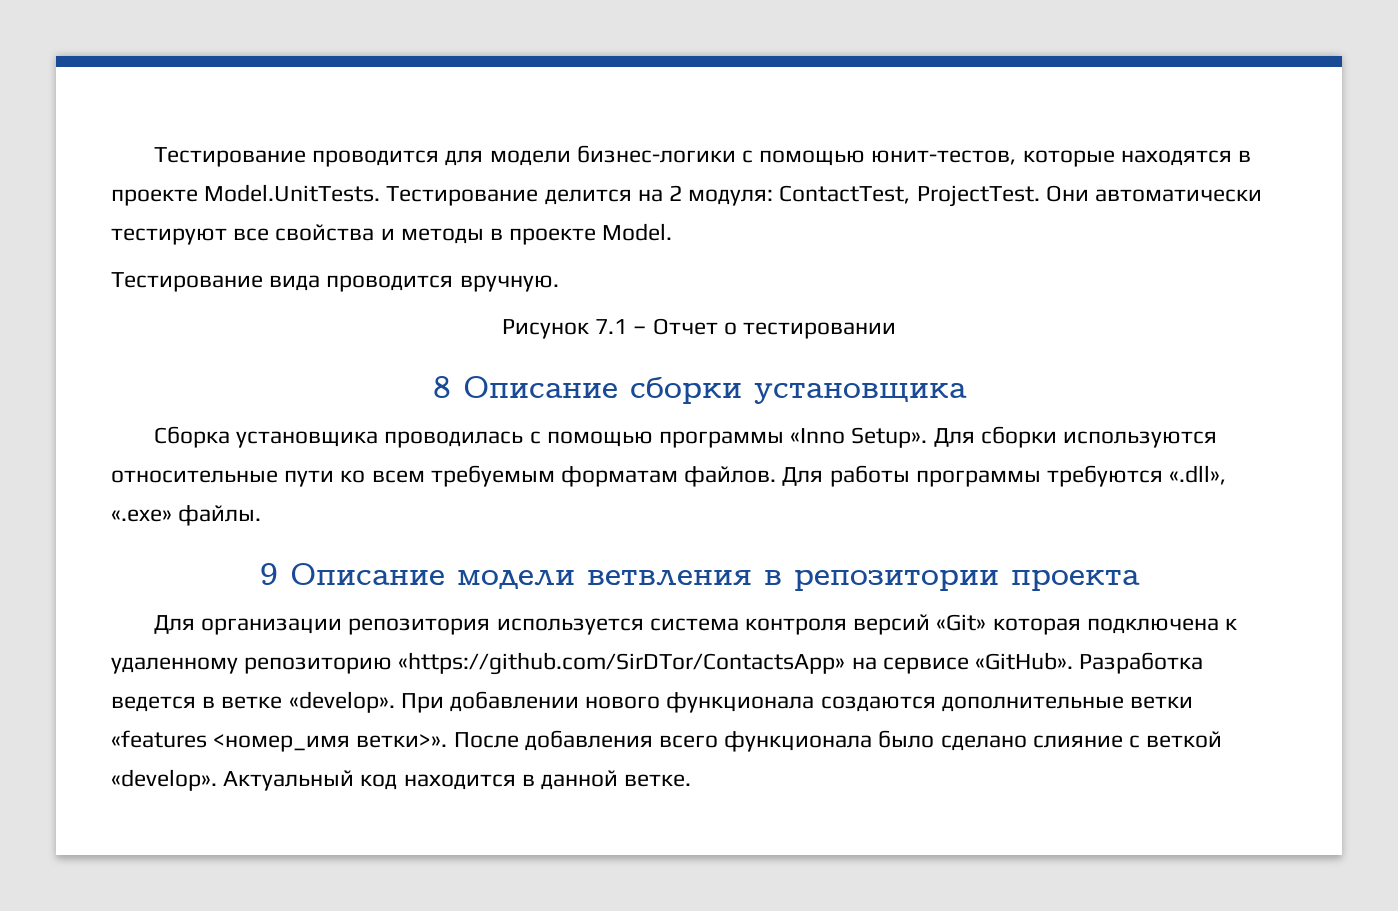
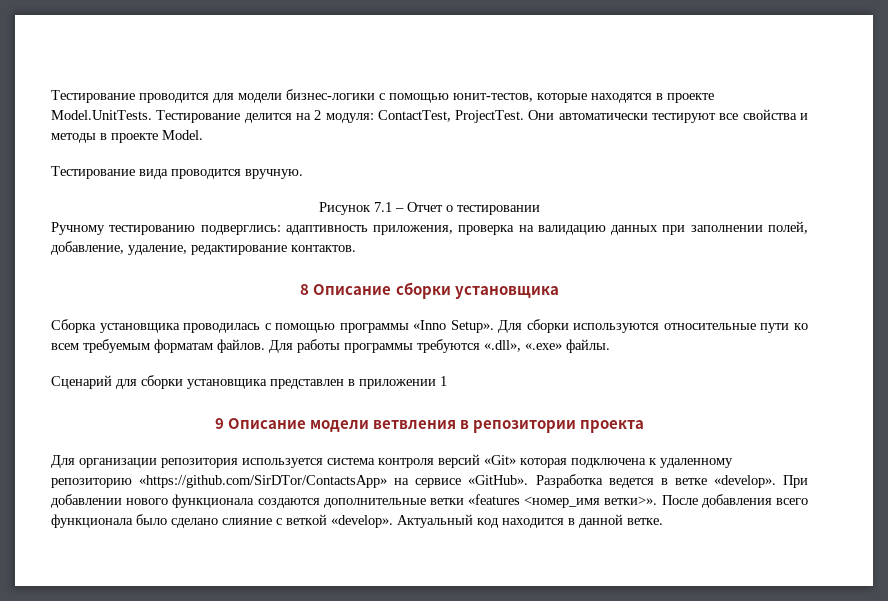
(897, 330) none -> [51,221,808,235] [51,241,356,255] // Ручному тестированию подверглись: адаптивность приложения, проверка на валидацию данных при заполнении полей, добавление, удаление, редактирование контактов.
(262, 515) none -> [51,375,447,389] // Сценарий для сборки установщика представлен в приложении 1

